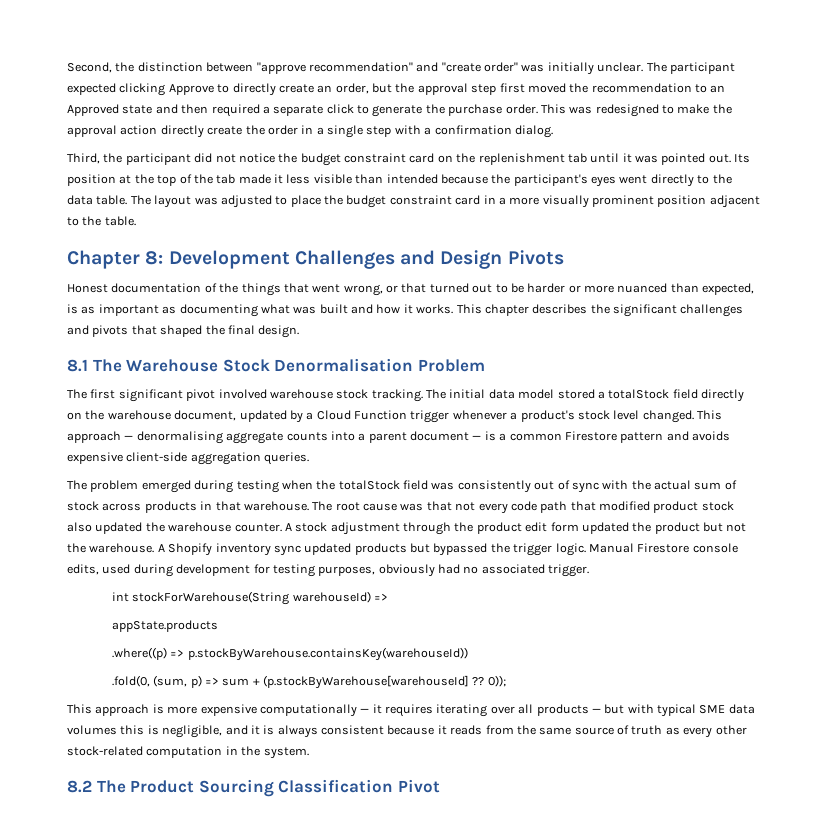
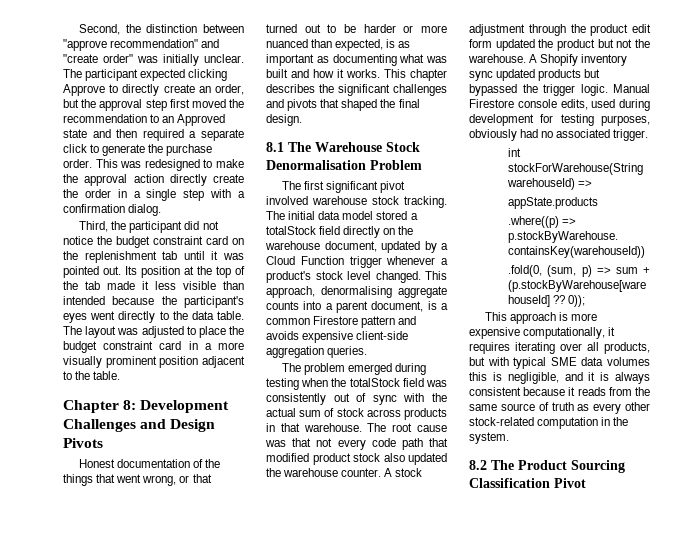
[67,431,134,443] approach — -> [266,286,315,298] approach,
[410,431,482,441] document — -> [371,301,424,312] document,
[259,704,370,717] computationally — -> [523,327,606,339] computationally,
[536,704,601,716] products — -> [604,342,650,354] products,

